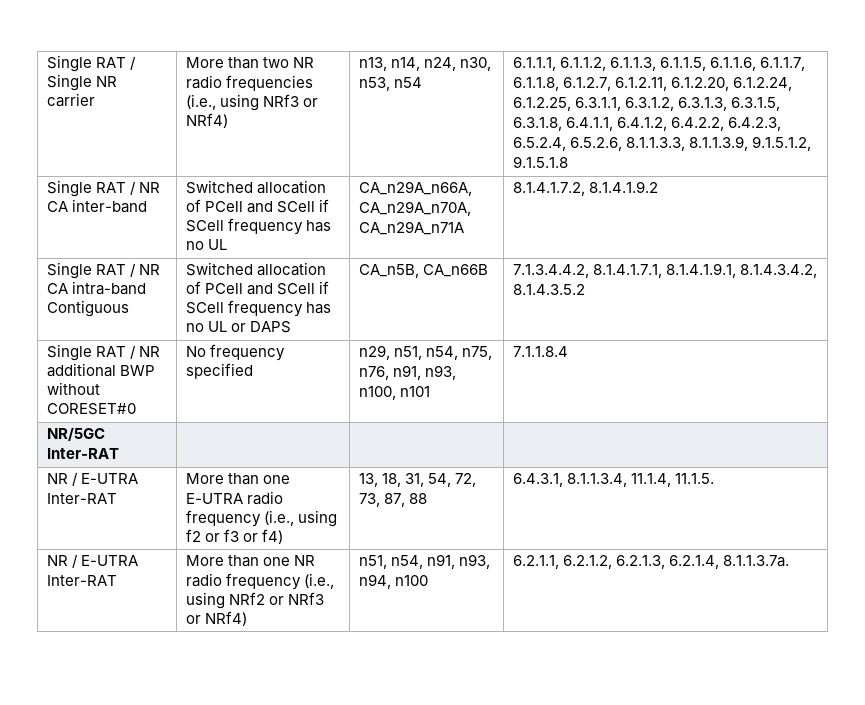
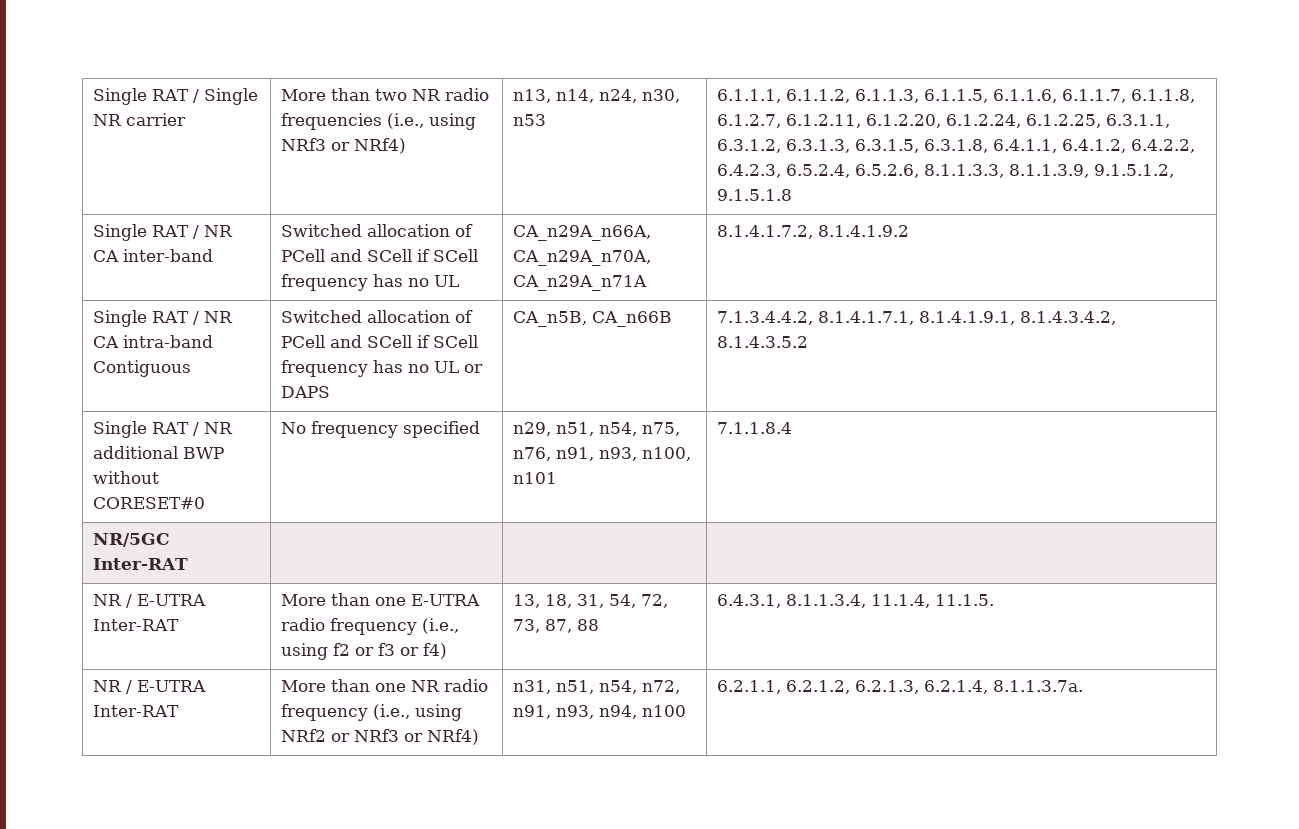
[358,77,422,91] n53, n54 -> [513,114,547,126] n53
[358,555,423,569] n51, n54, -> [513,680,681,694] n31, n51, n54, n72,

